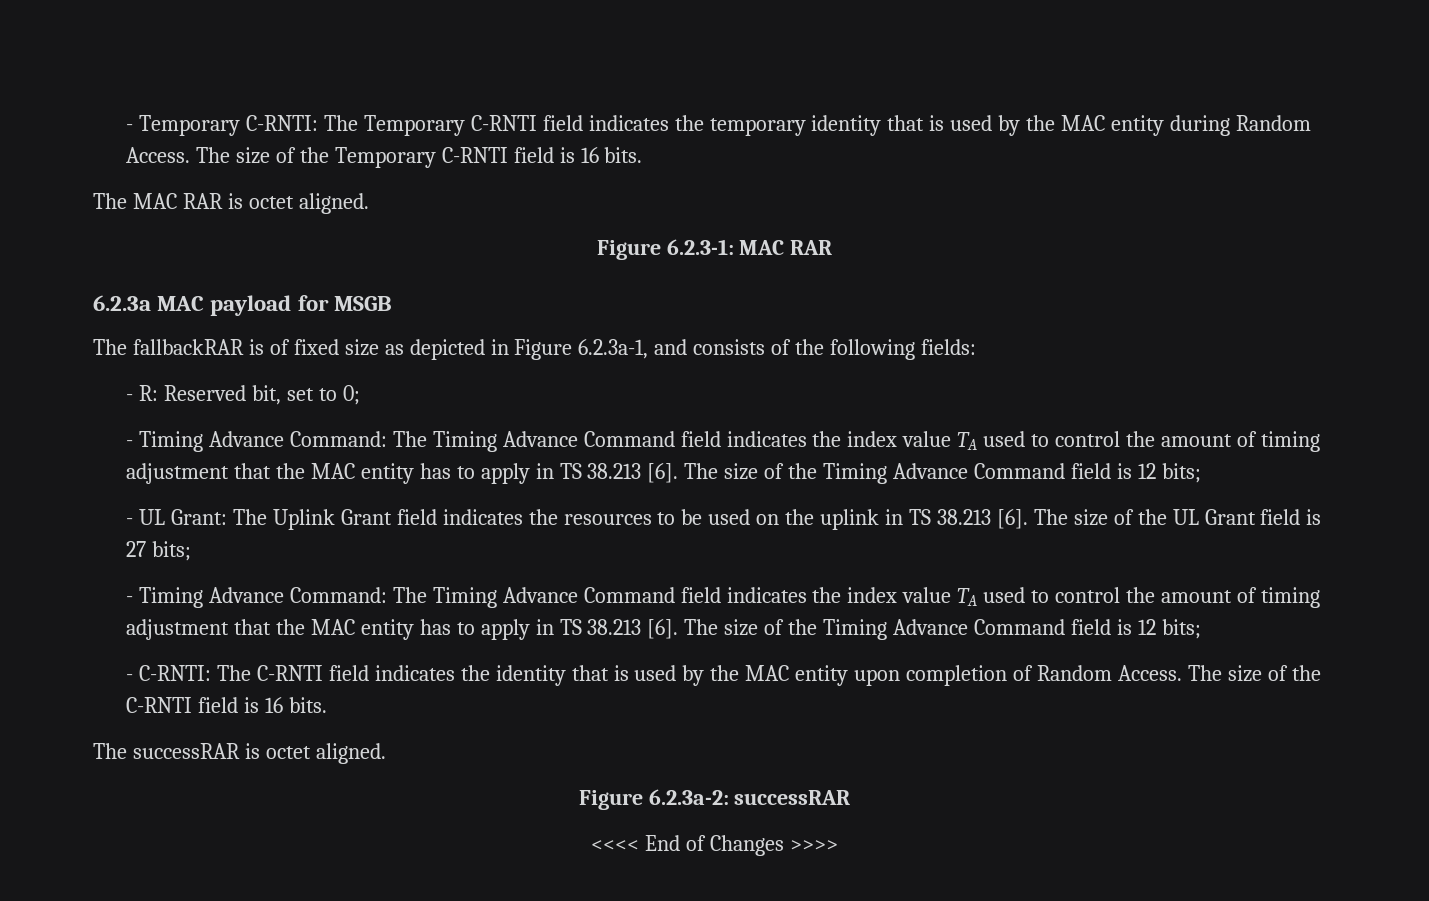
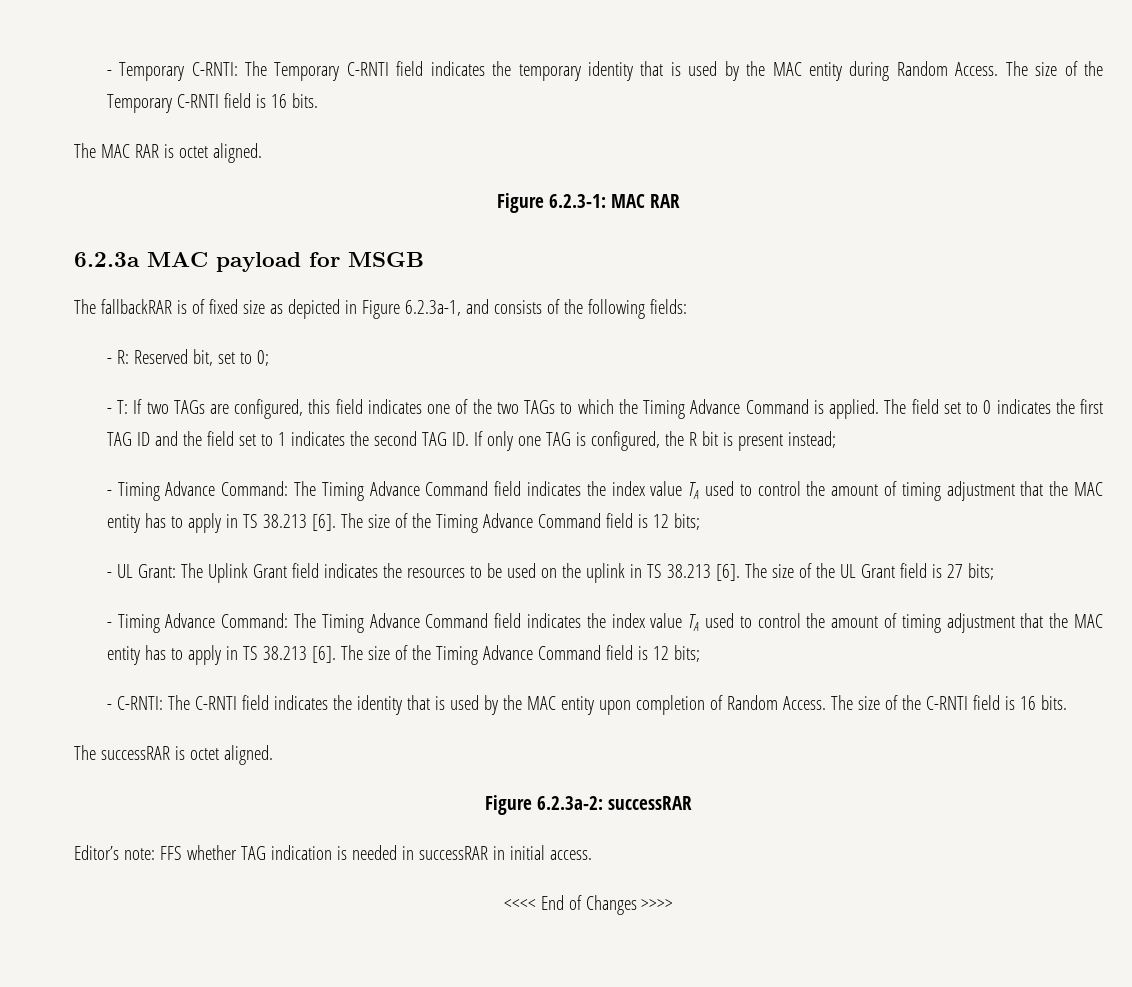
(360, 395) none -> [106,399,1104,419] [106,431,836,451] // - T: If two TAGs are configured, this field indicates one of the two TAGs to which the Timing Advance Command is applied. The field set to 0 indicates the first TAG ID and the field set to 1 indicates the second TAG ID. If only one TAG is configured, the R bit is present instead;
(851, 797) none -> [74,845,592,860] // Editor’s note: FFS whether TAG indication is needed in successRAR in initial access.

